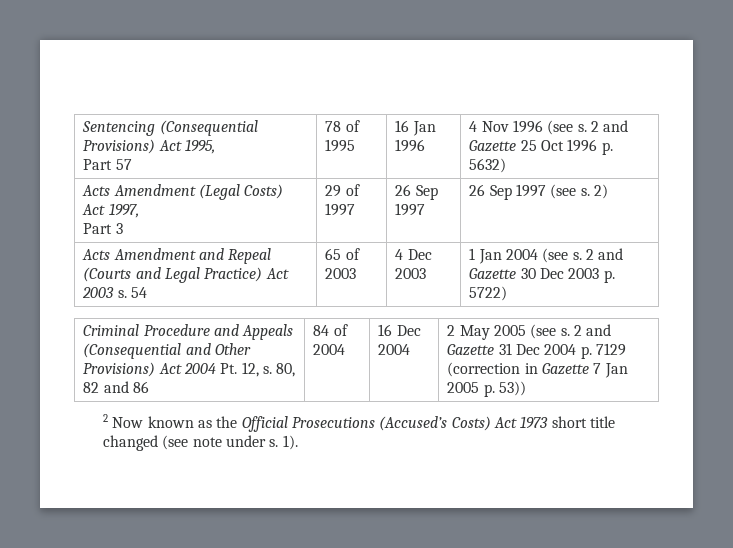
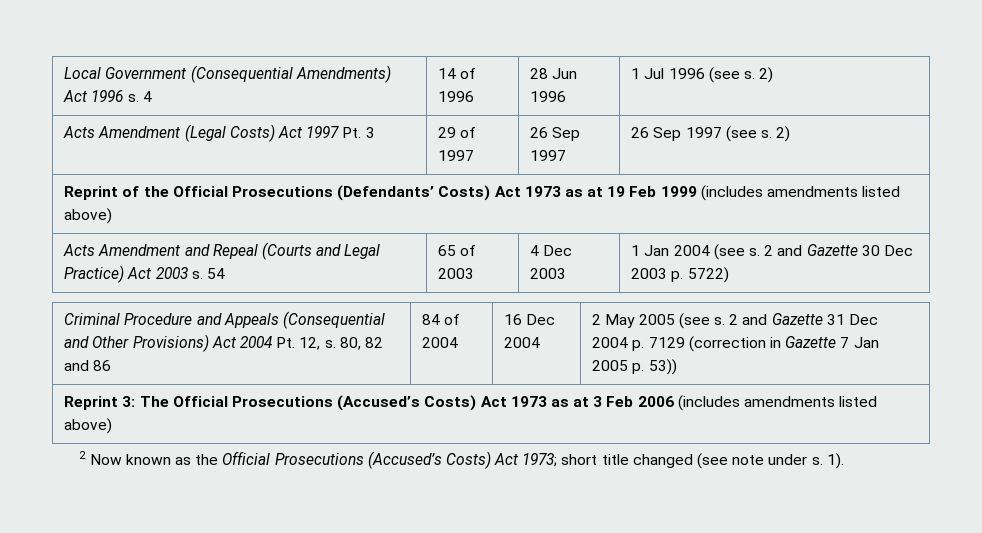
[82,120,258,136] [83,139,215,154] [83,159,132,170] [325,120,360,132] [325,139,356,152] [395,120,436,136] [395,139,426,152] [469,120,629,135] [469,139,613,155] [469,158,507,173] Sentencing (Consequential Provisions) Act 1995, // Part 57 | 78 of 1995 | 16 Jan 1996 | 4 Nov 1996 (see s. 2 and Gazette 25 Oct 1996 p. 5632) -> [64,65,391,83] [63,90,152,102] [438,68,477,79] [438,91,475,102] [530,68,578,79] [530,91,567,102] [631,67,774,83] Local Government (Consequential Amendments) Act 1996 s. 4 | 14 of 1996 | 28 Jun 1996 | 1 Jul 1996 (see s. 2)
[108,203,139,218] [83,223,113,234] 1997, // Part -> [306,126,362,138] 1997 Pt.
(608, 191) none -> [64,185,901,201] [64,208,113,224] // Reprint of the Official Prosecutions (Defendants’ Costs) Act 1973 as at 19 Feb 1999 (includes amendments listed above)
(526, 388) none -> [64,395,878,411] [64,418,113,434] // Reprint 3: The Official Prosecutions (Accused’s Costs) Act 1973 as at 3 Feb 2006 (includes amendments listed above)
[520,416,549,429] 1973 -> [522,453,558,467] 1973;

